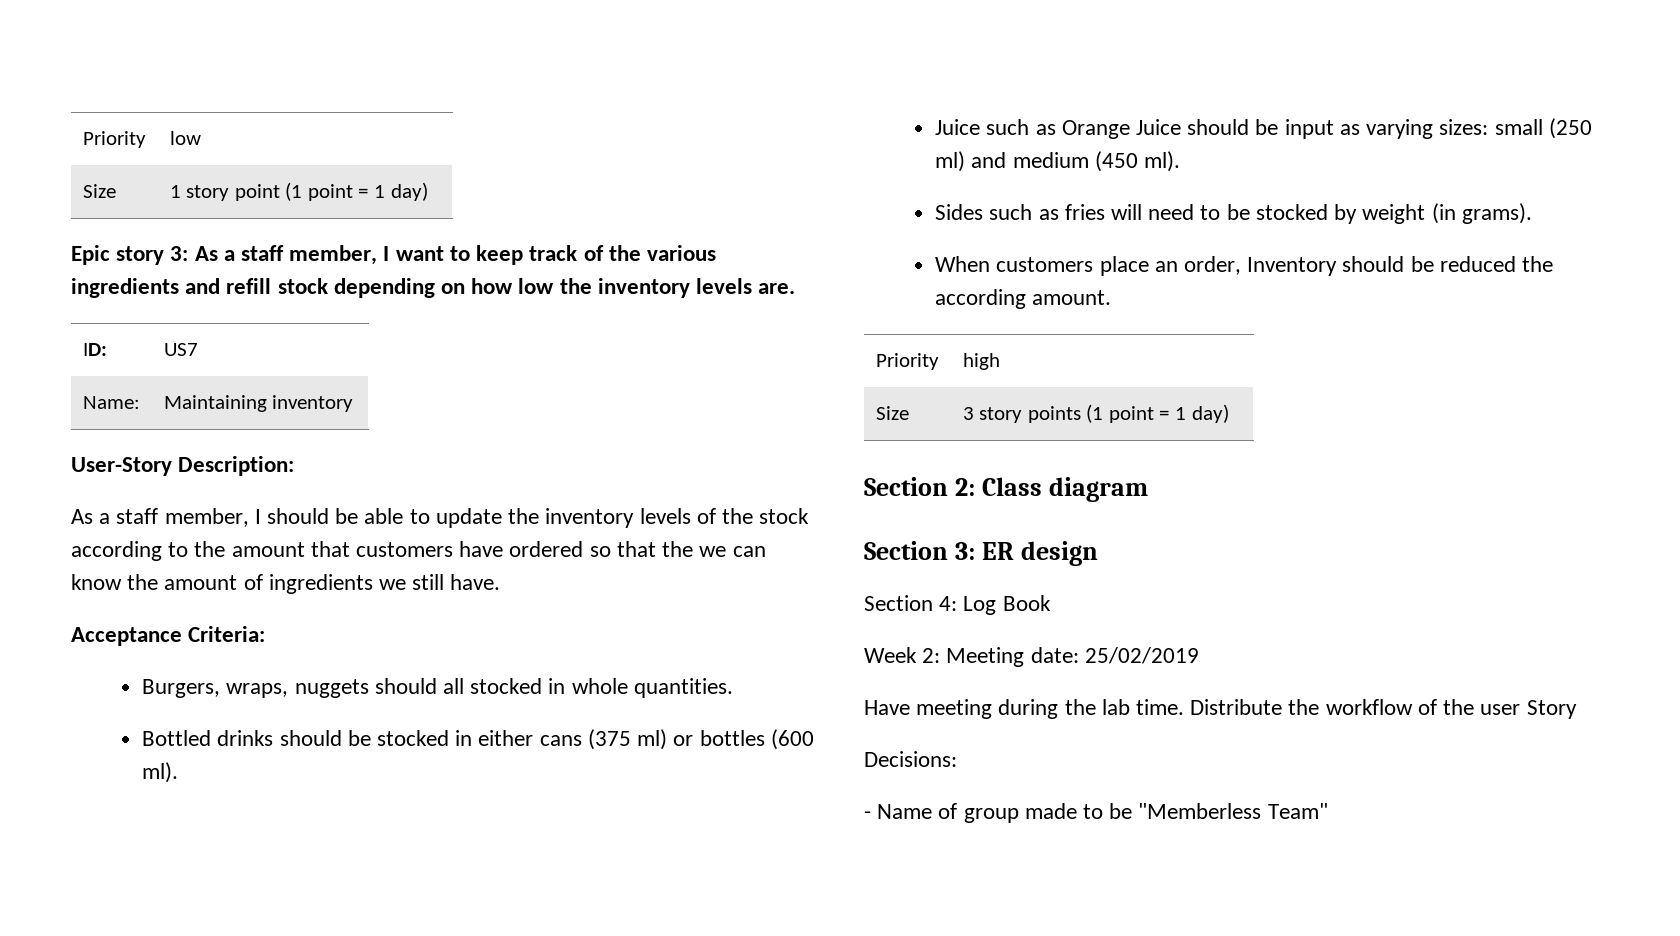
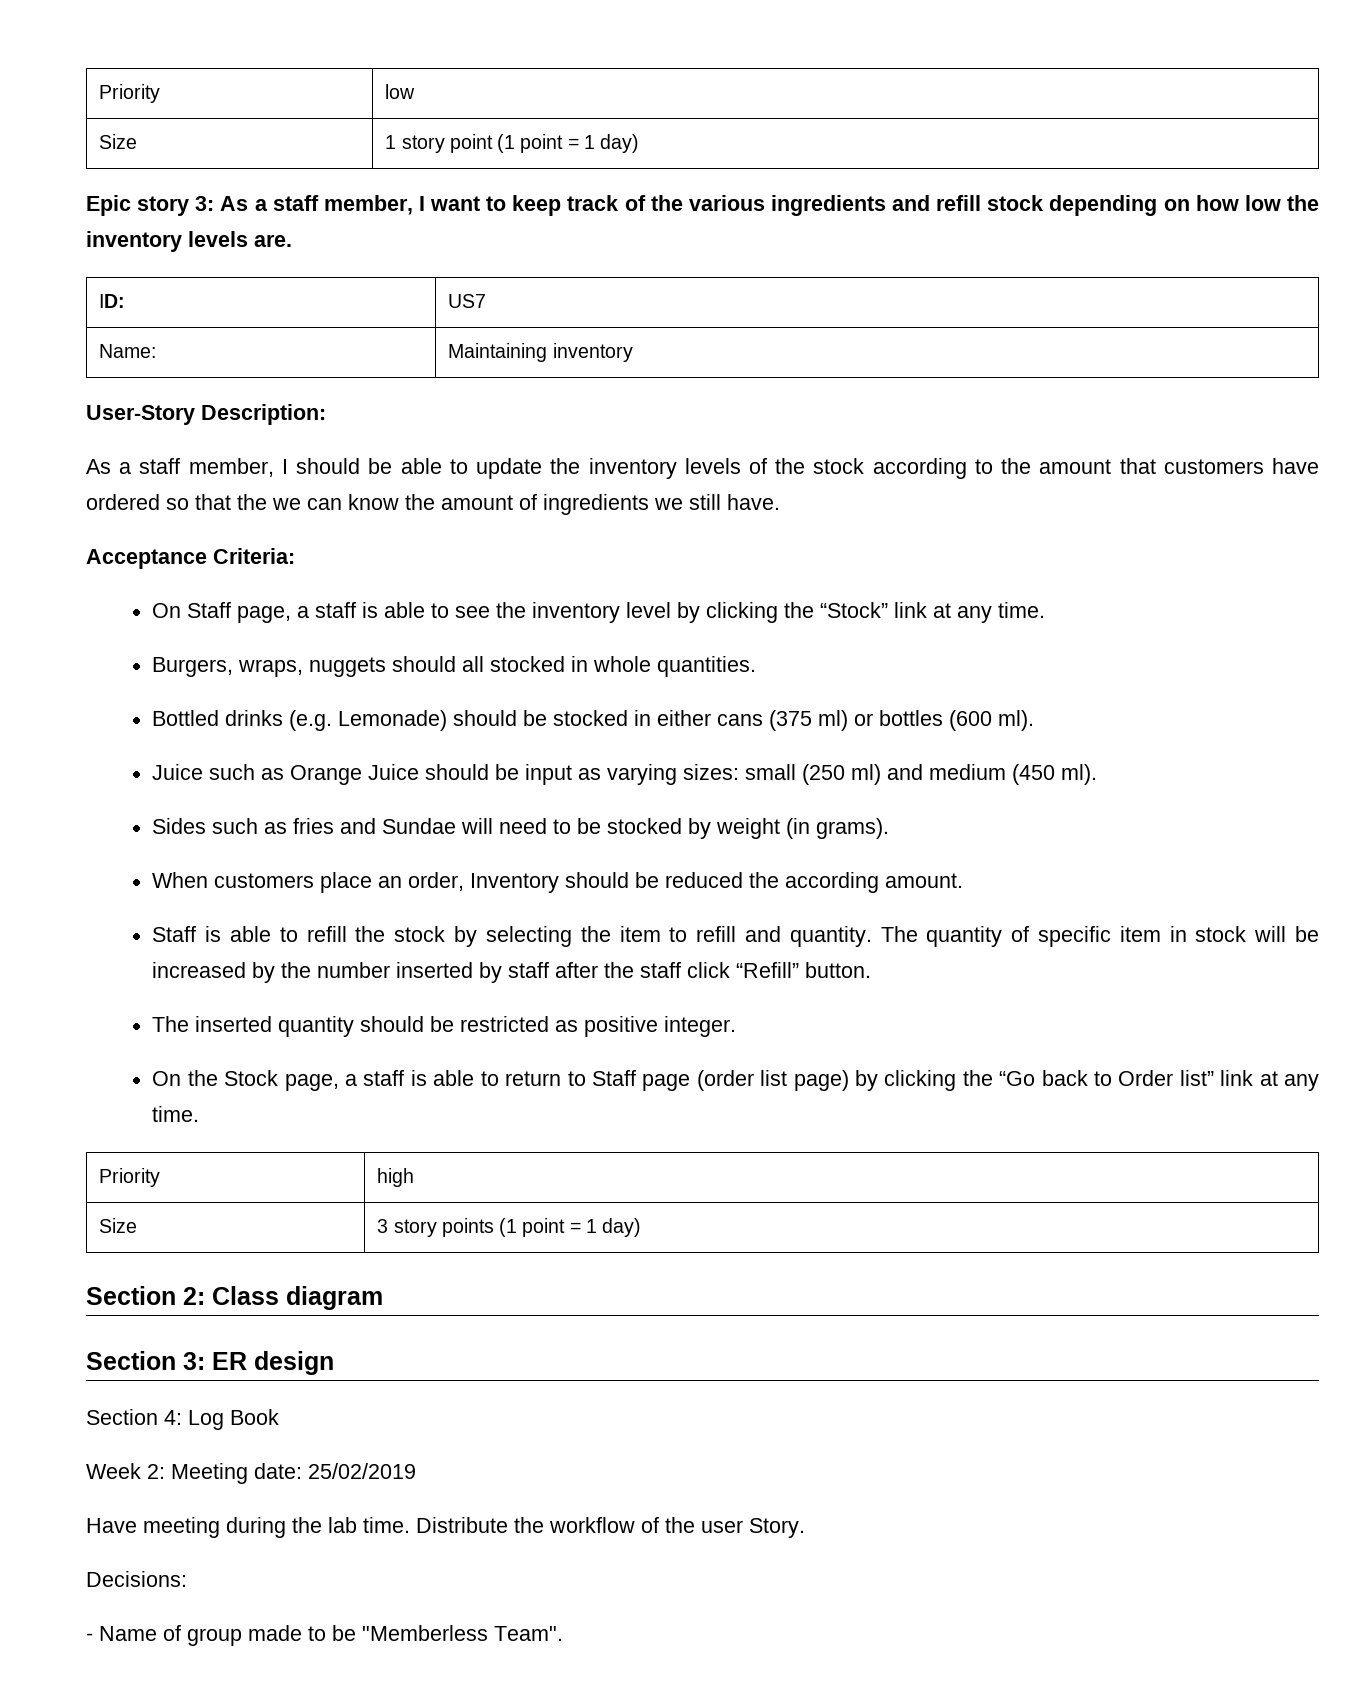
(266, 634) none -> [152,602,1046,623] // On Staff page, a staff is able to see the inventory level by clicking the “Stock” link at any time.
(274, 738) none -> [289,710,448,731] (e.g. Lemonade)
(1105, 212) none -> [340,818,457,834] and Sundae
(1112, 297) none -> [152,926,1320,947] [152,962,872,983] [152,1016,737,1037] [152,1070,1320,1091] [152,1106,200,1122] // Staff is able to refill the stock by selecting the item to refill and quantity. The quantity of specific item in stock will be increased by the number inserted by staff after the staff click “Refill” button. // The inserted quantity should be restricted as positive integer. // On the Stock page, a staff is able to return to Staff page (order list page) by clicking the “Go back to Order list” link at any time.
[1526,700,1577,719] Story -> [749,1518,805,1538] Story.
[1267,803,1328,819] Team" -> [494,1626,563,1641] Team".

